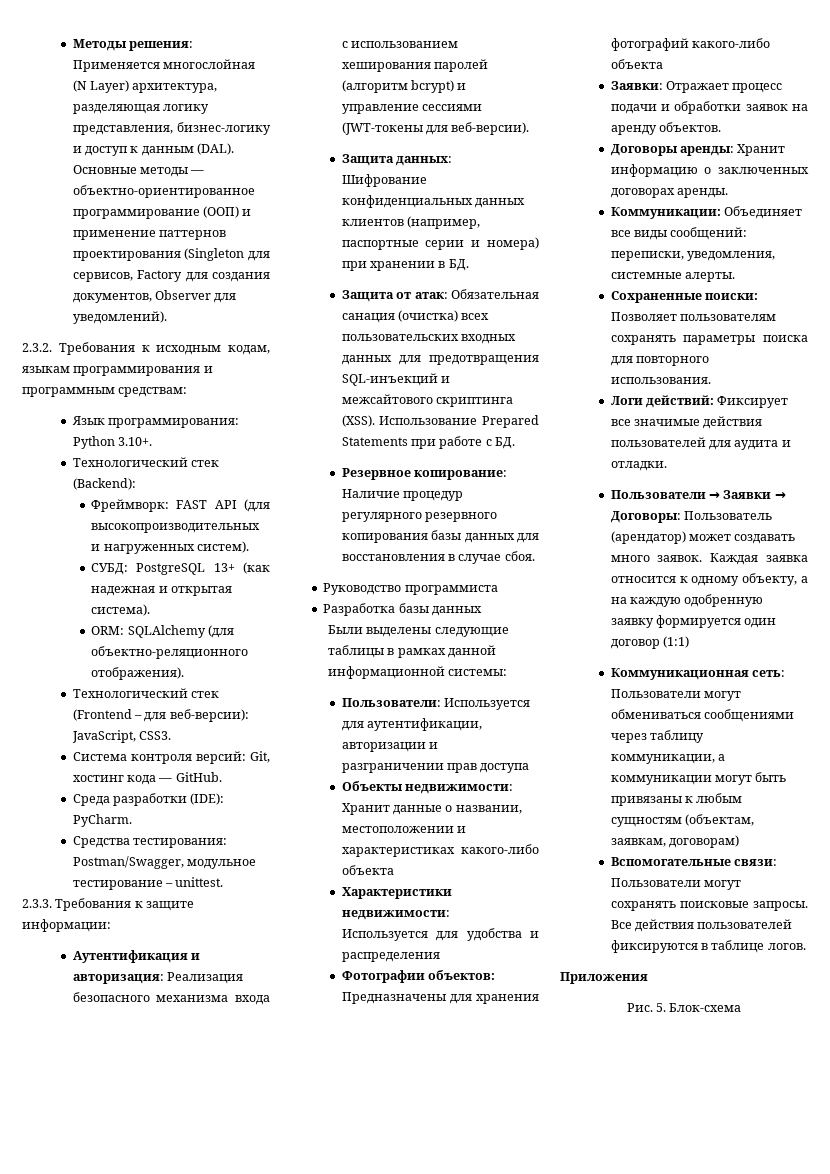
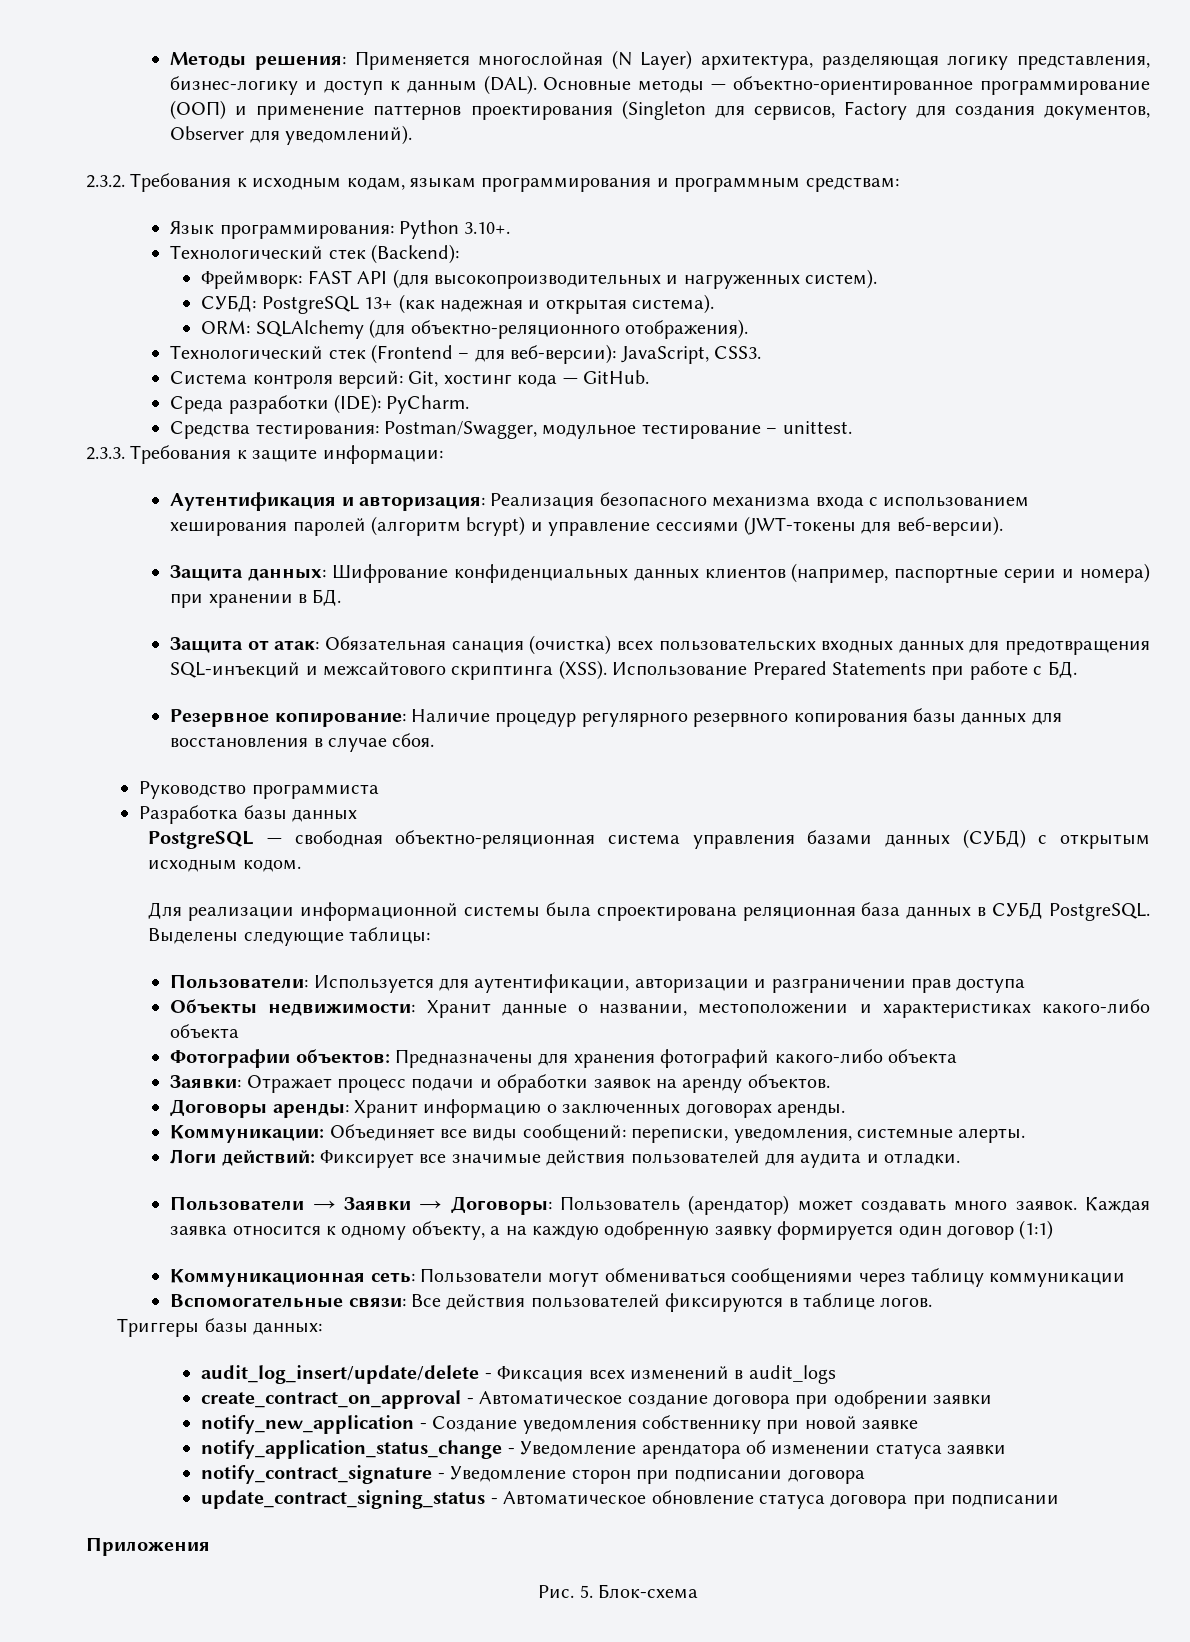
[327,625,509,637] [327,645,497,658] [327,666,508,679] Были выделены следующие таблицы в рамках данной информационной системы: -> [148,829,1150,849] [148,859,301,872] [148,902,1150,921] [148,927,431,946] PostgreSQL — свободная объектно-реляционная система управления базами данных (СУБД) с открытым исходным кодом. // Для реализации информационной системы была спроектирована реляционная база данных в СУБД PostgreSQL. Выделены следующие таблицы:
[341,887,452,899] [341,910,450,920] [341,928,539,941] [341,952,440,962] // Характеристики недвижимости: Используется для удобства и распределения -> (240, 1031) none
[610,291,759,303] [610,312,777,321] [610,335,808,345] [610,356,710,366] [610,377,711,384] // Сохраненные поиски: Позволяет пользователям сохранять параметры поиска для повторного использования. -> (1026, 1135) none
[610,754,726,764] коммуникации, а -> (985, 1277) none
[715,772,787,785] [610,793,743,806] [610,814,755,827] [610,835,740,848] [610,857,778,866] [610,878,742,890] [610,901,808,911] могут быть привязаны к любым сущностям (объектам, заявкам, договорам) // Вспомогательные связи: Пользователи могут сохранять поисковые запросы. -> [170,1294,406,1308] // Вспомогательные связи:
(806, 946) none -> [117,1318,322,1337] [201,1365,836,1384] [201,1390,993,1409] [201,1415,919,1434] [201,1440,1007,1459] [201,1465,865,1484] [201,1490,1060,1509] // Триггеры базы данных: // audit_log_insert/update/delete - Фиксация всех изменений в audit_logs // create_contract_on_approval - Автоматическое создание договора при одобрении заявки // notify_new_application - Создание уведомления собственнику при новой заявке // notify_application_status_change - Уведомление арендатора об изменении статуса заявки // notify_contract_signature - Уведомление сторон при подписании договора // update_contract_signing_status - Автоматическое обновление статуса договора при подписании

